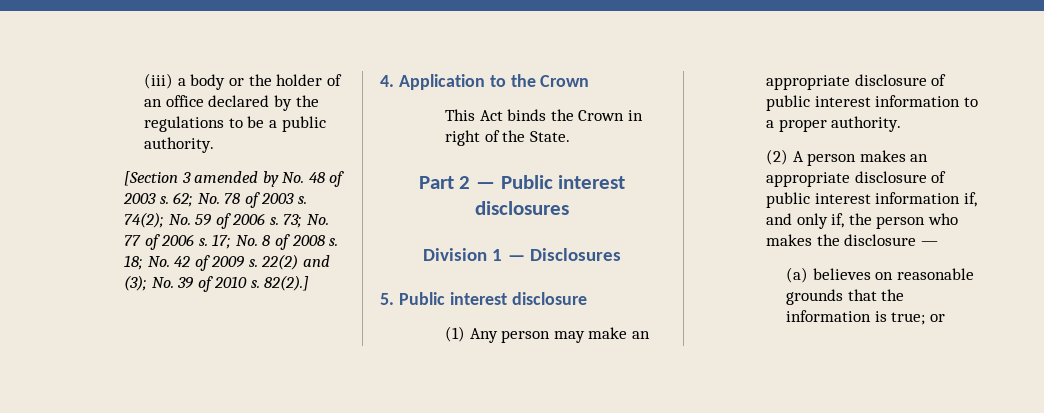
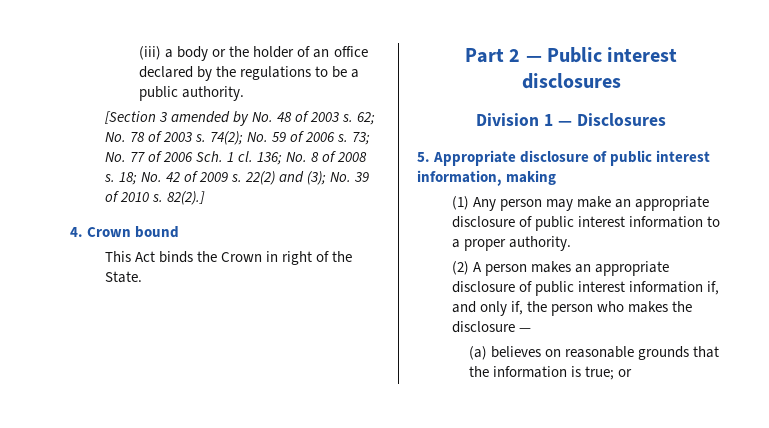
[198,234,232,249] s. 17; -> [195,151,282,165] Sch. 1 cl. 136;
[398,74,590,90] Application to the Crown -> [87,226,180,238] Crown bound
[398,292,587,305] Public interest disclosure -> [433,150,711,166] [417,170,557,186] Appropriate disclosure of public interest information, making

